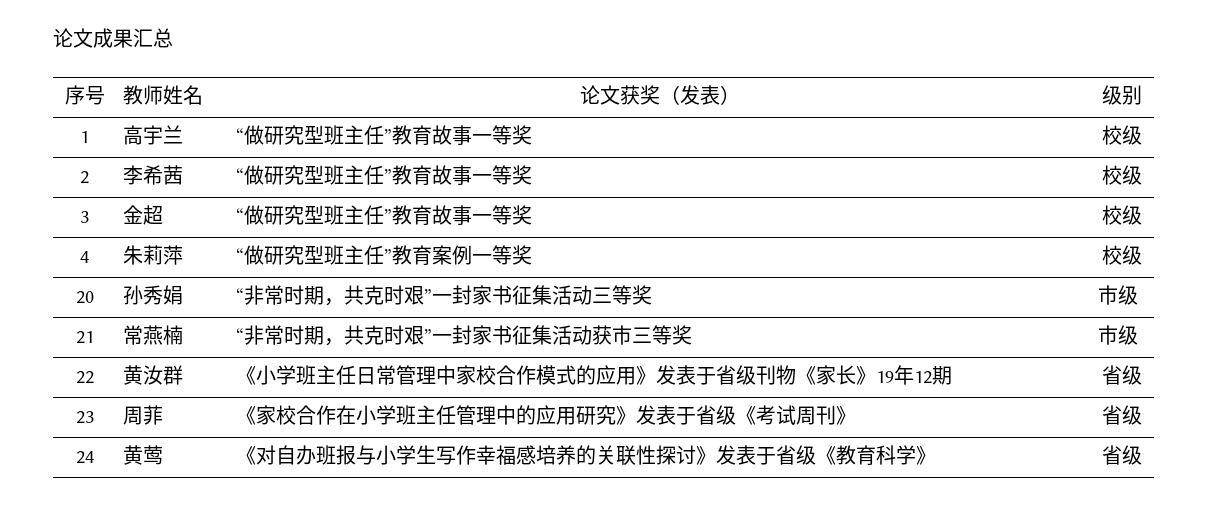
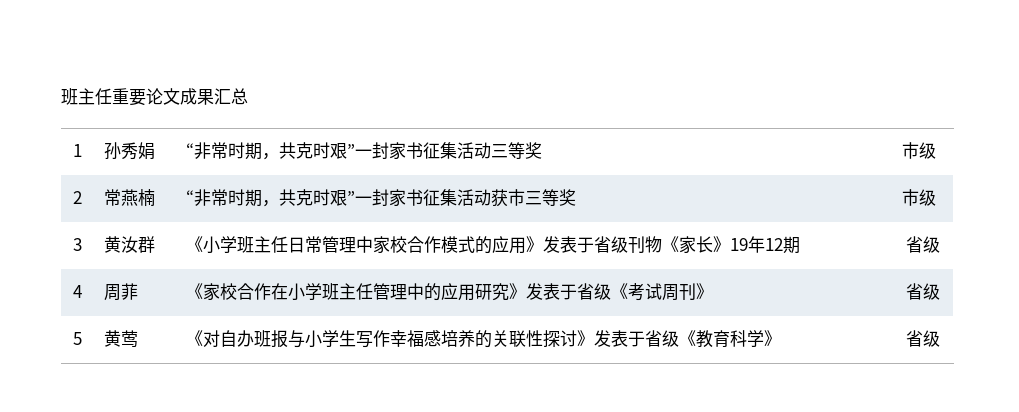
(53, 38) none -> [61,88,146,106] 班主任重要
[64,85,105,105] [123,85,204,105] [579,85,740,105] [1102,85,1142,105] [80,131,89,143] [123,125,184,145] [236,125,533,145] [1102,125,1142,145] [80,171,89,184] [123,165,184,185] [236,165,533,185] [1102,165,1142,185] [80,211,89,223] [123,205,164,225] [236,205,533,225] [1102,205,1142,225] [80,251,89,263] [123,245,184,265] [236,245,533,265] [1102,245,1142,265] [75,291,94,304] 序号 | 教师姓名 | 论文获奖（发表） | 级别 // 1 | 高宇兰 | “做研究型班主任”教育故事一等奖 | 校级 // 2 | 李希茜 | “做研究型班主任”教育故事一等奖 | 校级 // 3 | 金超 | “做研究型班主任”教育故事一等奖 | 校级 // 4 | 朱莉萍 | “做研究型班主任”教育案例一等奖 | 校级 // 20 -> [73,144,82,157] 1
[75,331,94,344] 21 -> [73,191,82,204] 2
[75,371,94,384] 22 -> [73,238,82,251] 3
[75,411,94,424] 23 -> [73,285,82,298] 4
[75,451,94,464] 24 -> [73,332,82,345] 5

